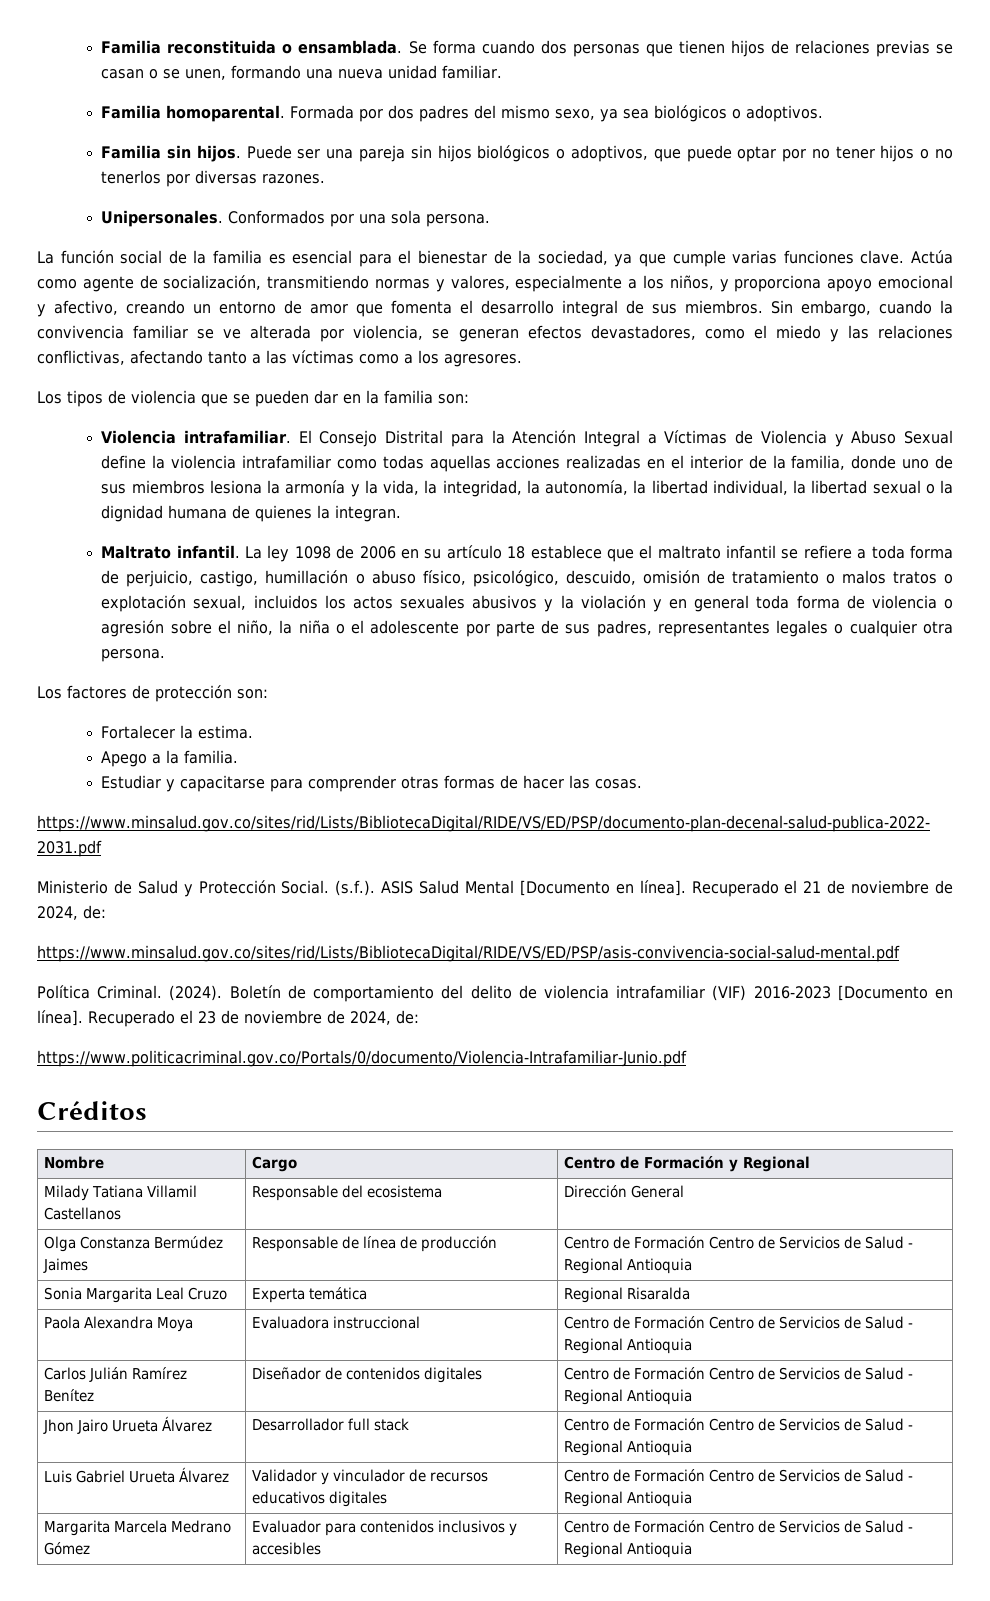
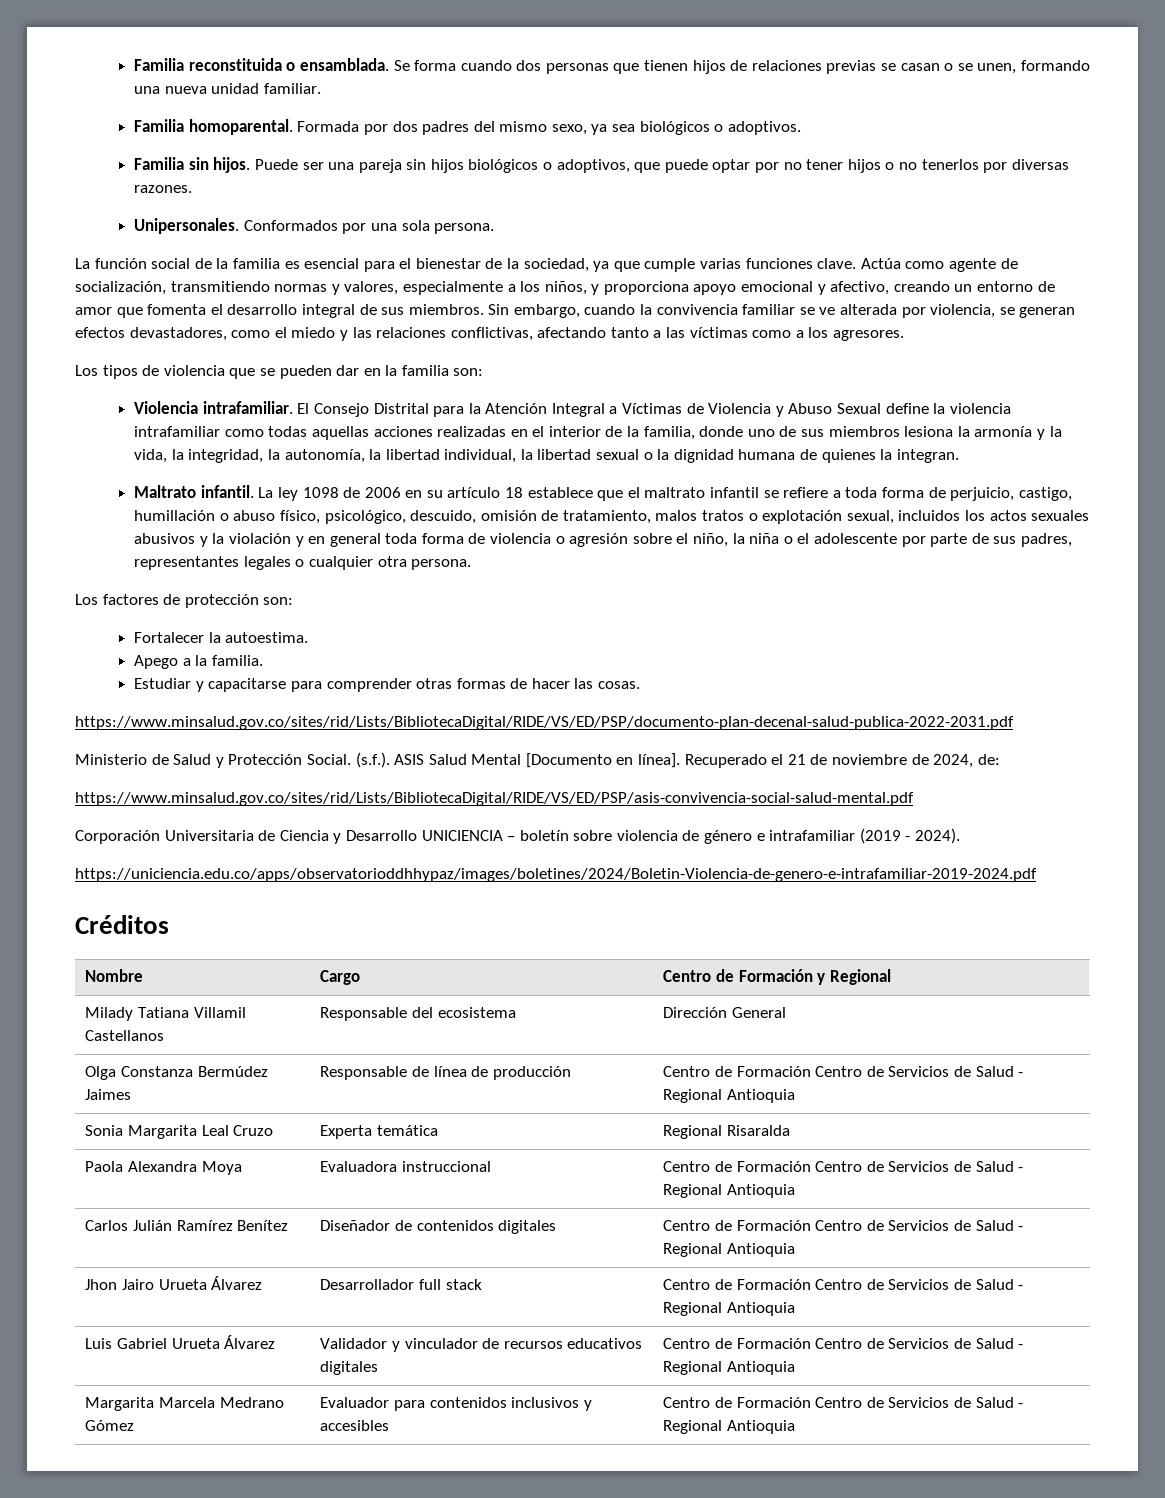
[731,570,835,584] tratamiento o -> [562,510,651,524] tratamiento,
[198,725,254,739] estima. -> [225,632,309,643] autoestima.
[37,985,953,1002] [37,1010,419,1027] [37,1050,687,1067] Política Criminal. (2024). Boletín de comportamiento del delito de violencia intrafamiliar (VIF) 2016-2023 [Documento en línea]. Recuperado el 23 de noviembre de 2024, de: // https://www.politicacriminal.gov.co/Portals/0/documento/Violencia-Intrafamiliar-Junio.pdf -> [75,828,961,844] [75,868,1037,882] Corporación Universitaria de Ciencia y Desarrollo UNICIENCIA – boletín sobre violencia de género e intrafamiliar (2019 - 2024). // https://uniciencia.edu.co/apps/observatorioddhhypaz/images/boletines/2024/Boletin-Violencia-de-genero-e-intrafamiliar-2019-2024.pdf

